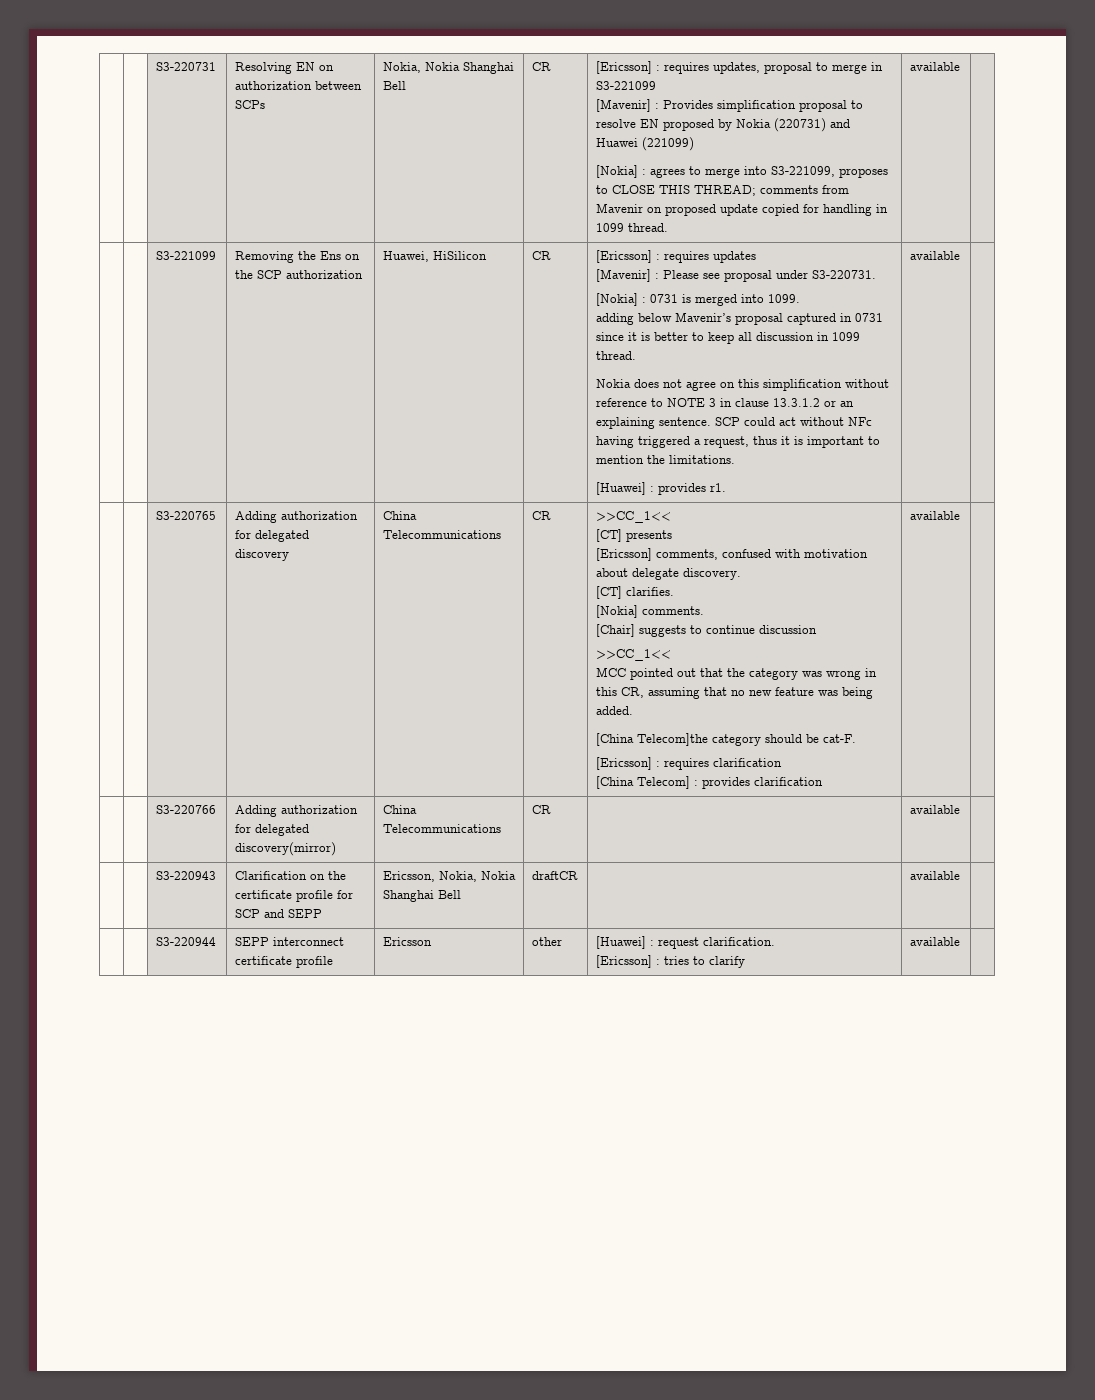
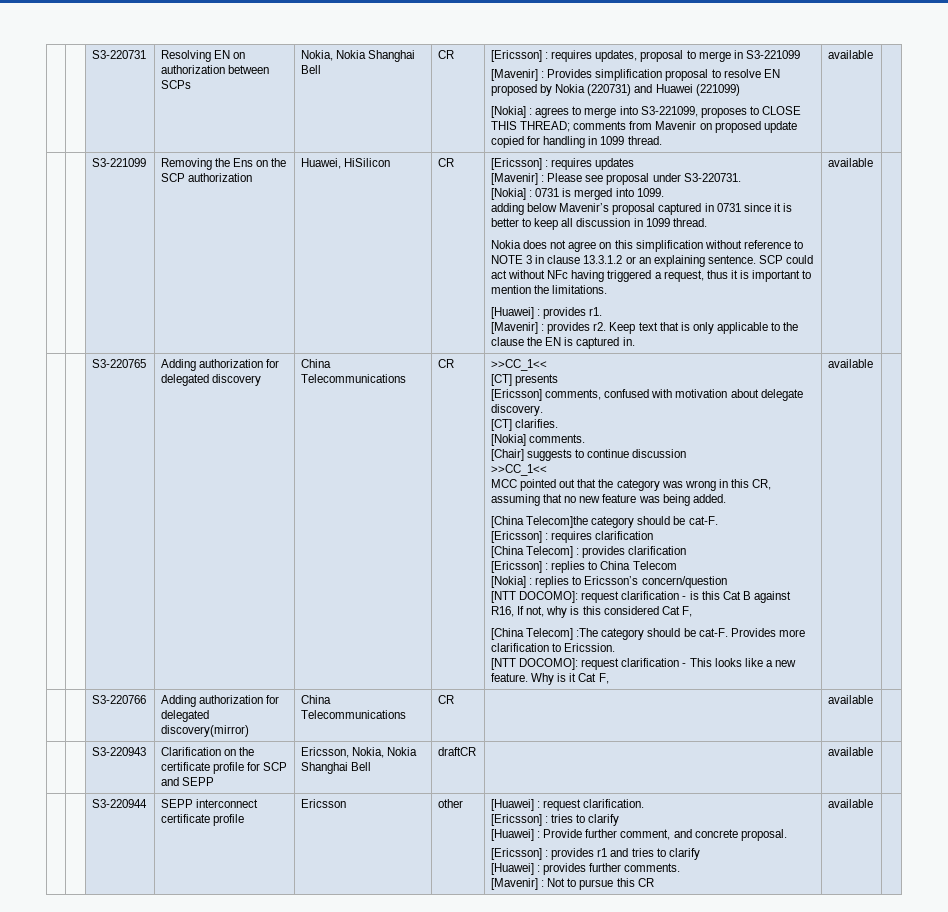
(726, 487) none -> [491,322,799,334] [491,337,635,349] // [Mavenir] : provides r2. Keep text that is only applicable to the clause the EN is captured in.
(823, 781) none -> [491,561,677,573] [491,576,727,588] [491,591,791,603] [491,606,692,618] [491,628,805,640] [491,643,616,652] [491,658,796,670] [491,673,609,685] // [Ericsson] : replies to China Telecom // [Nokia] : replies to Ericsson’s concern/question // [NTT DOCOMO]: request clarification - is this Cat B against R16, If not, why is this considered Cat F, // [China Telecom] :The category should be cat-F. Provides more clarification to Ericssion. // [NTT DOCOMO]: request clarification - This looks like a new feature. Why is it Cat F,
(745, 962) none -> [491,829,787,841] [491,848,700,860] [491,863,681,875] [491,878,654,890] // [Huawei] : Provide further comment, and concrete proposal. // [Ericsson] : provides r1 and tries to clarify // [Huawei] : provides further comments. // [Mavenir] : Not to pursue this CR

